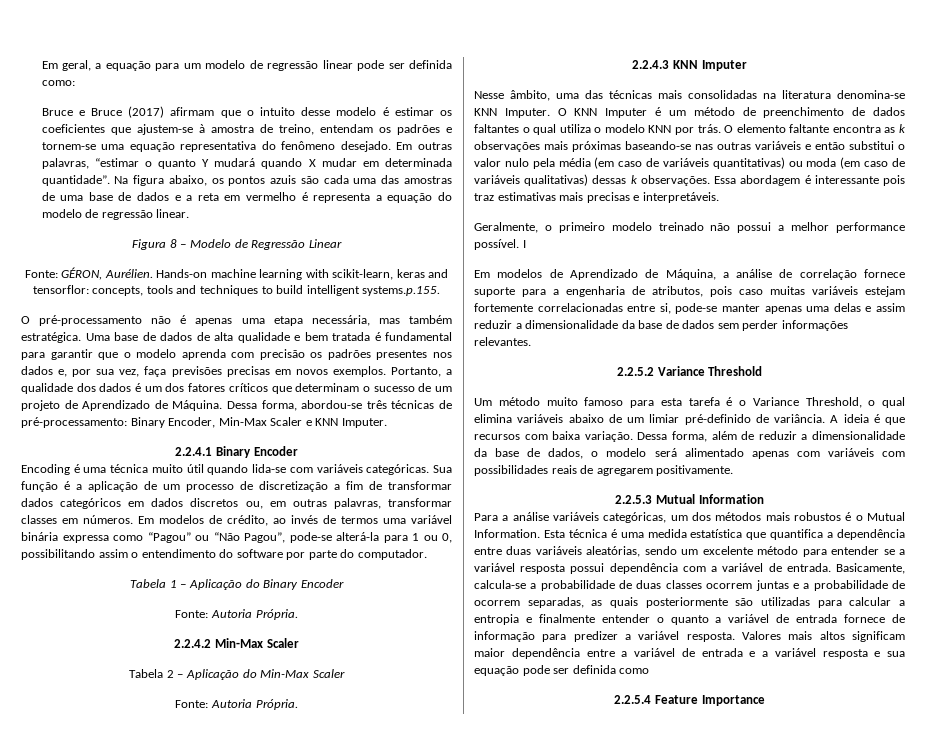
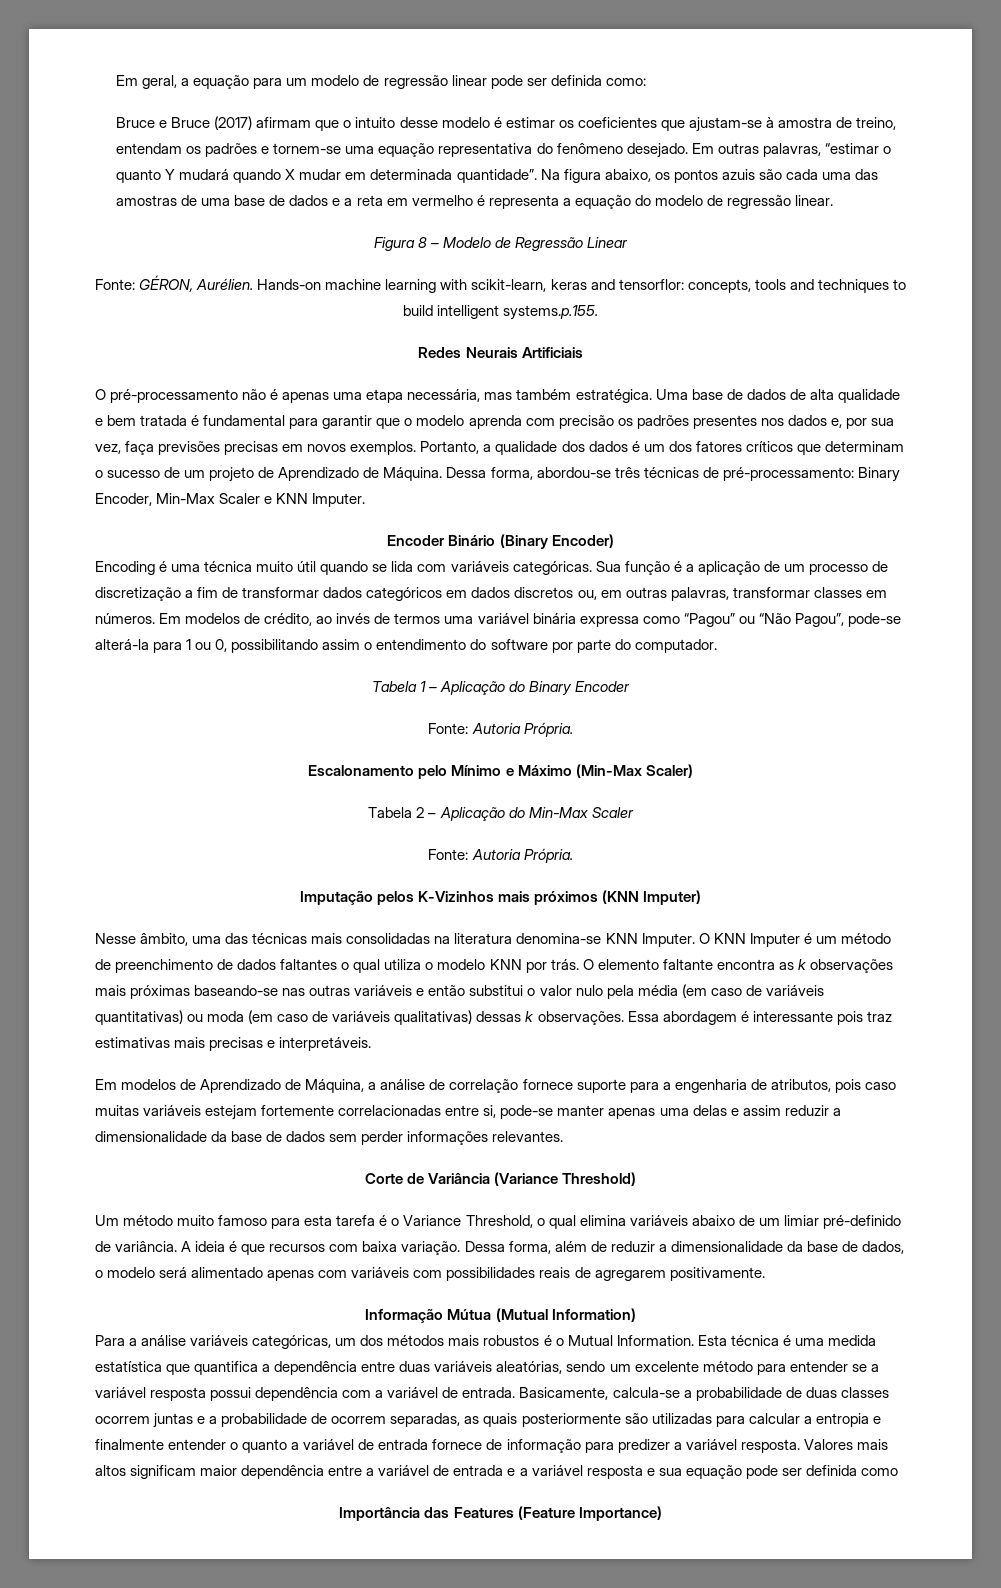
[136,124,193,135] ajustem-se -> [688,117,762,132] ajustam-se
(441, 291) none -> [418,347,583,358] // Redes Neurais Artificiais
[175,446,298,458] 2.2.4.1 Binary Encoder -> [387,534,614,549] Encoder Binário (Binary Encoder)
[252,464,287,473] lida-se -> [372,561,414,572] se lida
[174,638,299,648] 2.2.4.2 Min-Max Scaler -> [308,764,693,779] Escalonamento pelo Mínimo e Máximo (Min-Max Scaler)
[632,60,747,71] 2.2.4.3 KNN Imputer -> [299,890,702,905] Imputação pelos K-Vizinhos mais próximos (KNN Imputer)
[474,222,906,233] [474,239,526,250] // Geralmente, o primeiro modelo treinado não possui a melhor performance possível. I -> (372, 1044) none
[616,366,763,376] 2.2.5.2 Variance Threshold -> [364,1172,637,1186] Corte de Variância (Variance Threshold)
[615,494,764,504] 2.2.5.3 Mutual Information -> [365,1308,636,1323] Informação Mútua (Mutual Information)
[614,695,765,706] 2.2.5.4 Feature Importance -> [339,1506,662,1521] Importância das Features (Feature Importance)

